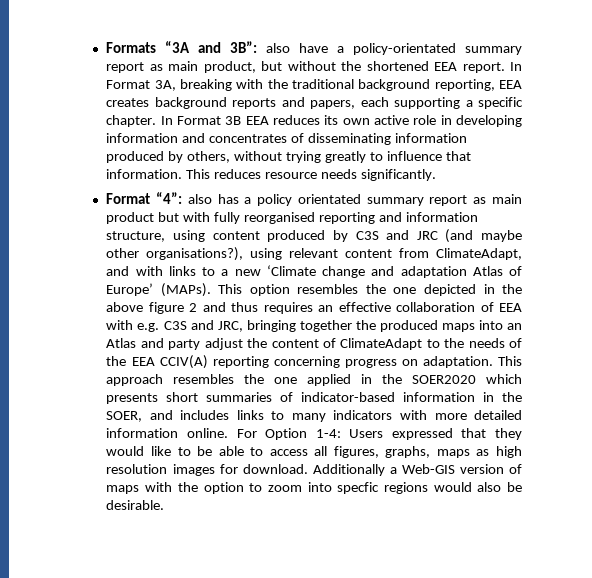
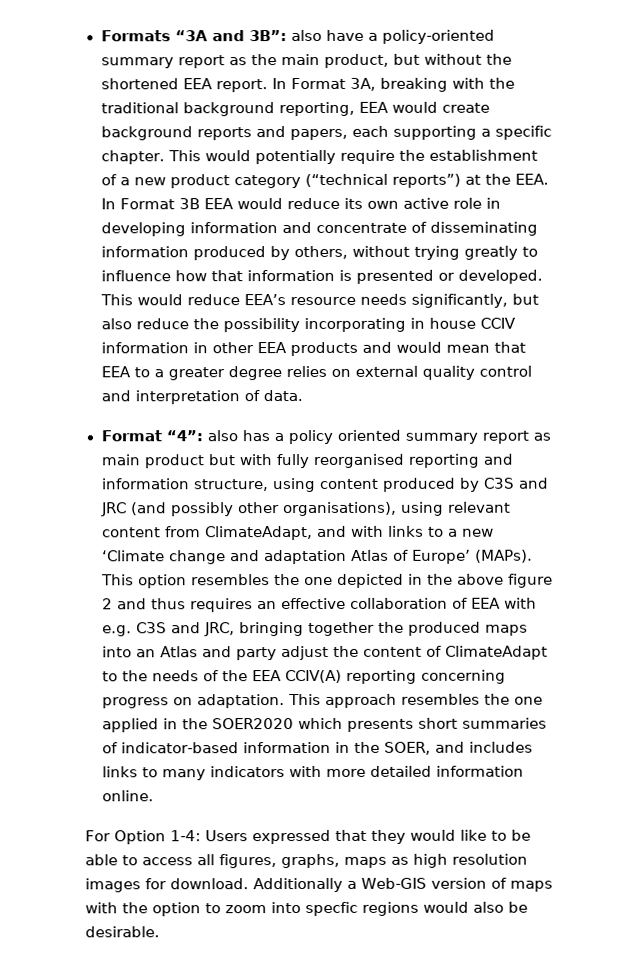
[353,43,523,55] [106,62,163,73] policy-orientated summary report as -> [381,29,495,44] [100,54,277,69] policy-oriented summary report as the
[106,98,150,107] creates -> [391,101,490,113] would create
(157, 121) none -> [167,149,538,165] [100,173,549,189] This would potentially require the establishment of a new product category (“technical reports”) at the EEA.
[273,115,321,125] reduces -> [236,197,340,210] would reduce
[209,134,288,143] concentrates -> [315,222,407,233] concentrate
[445,151,471,161] [106,169,437,181] that information. This reduces resource needs significantly. -> [174,269,543,284] [99,293,539,308] [100,317,516,333] [100,341,526,357] [100,365,532,381] [100,390,303,405] how that information is presented or developed. This would reduce EEA’s resource needs significantly, but also reduce the possibility incorporating in house CCIV information in other EEA products and would mean that EEA to a greater degree relies on external quality control and interpretation of data.
[297,194,361,204] orientated -> [336,429,401,441] oriented
[481,230,523,242] [106,247,244,261] maybe other organisations?), -> [170,501,397,517] possibly other organisations),
(229, 433) none -> (154, 796) //

